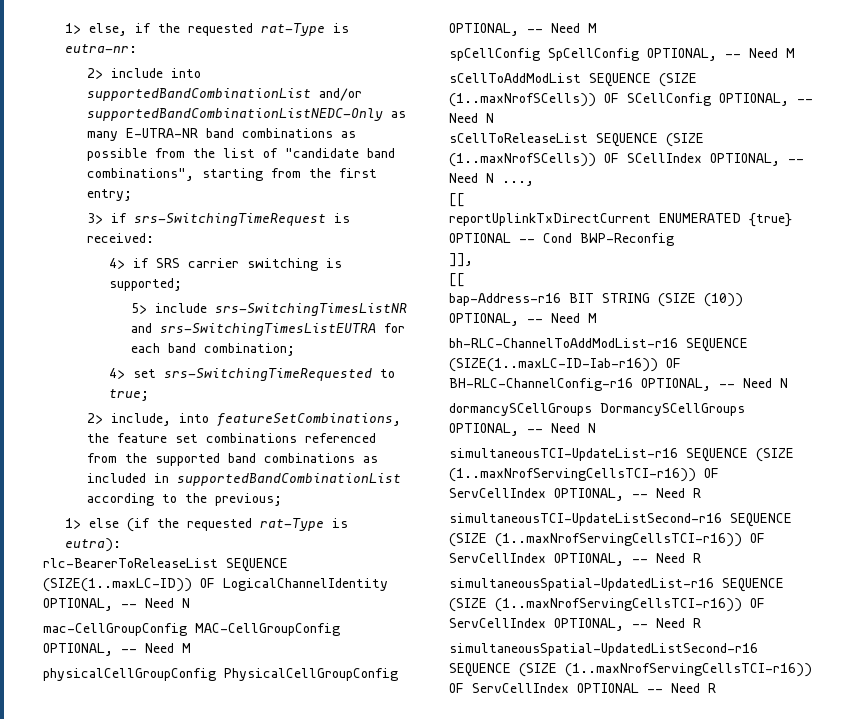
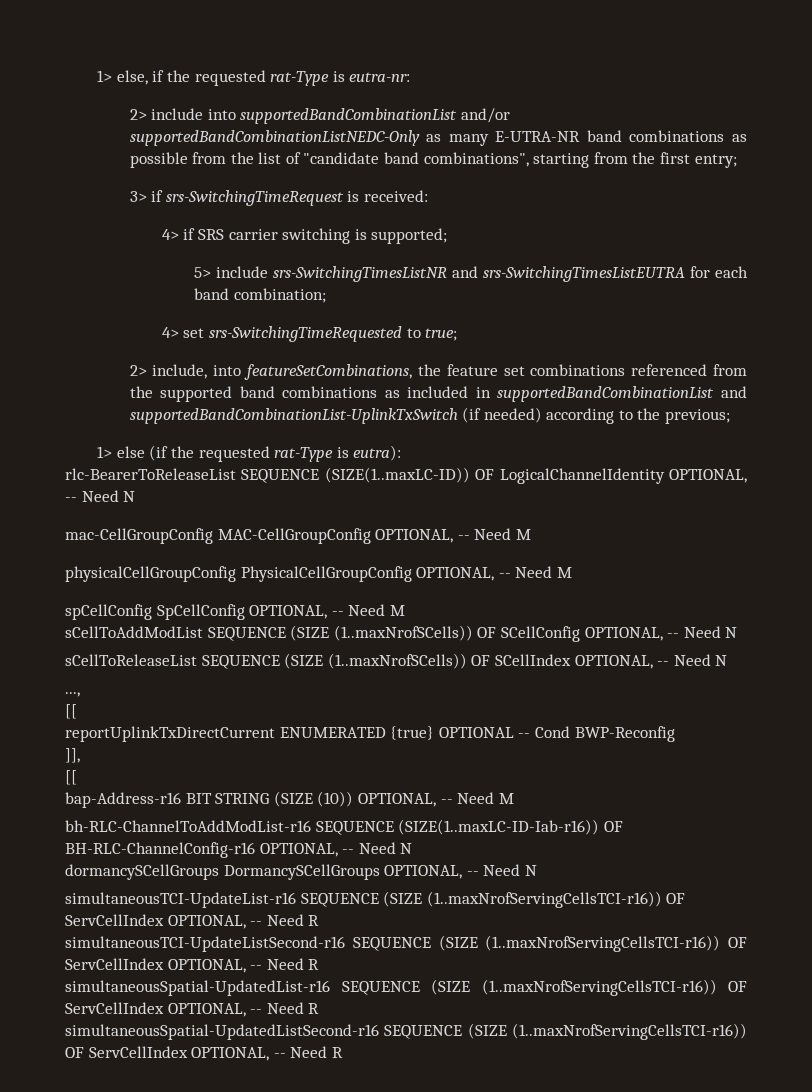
(402, 479) none -> [721,386,747,398] [129,407,542,424] and supportedBandCombinationList-UplinkTxSwitch (if needed)
(494, 178) none -> (728, 660) //
[577,683,639,693] OPTIONAL -> [191,1047,270,1061] OPTIONAL,

